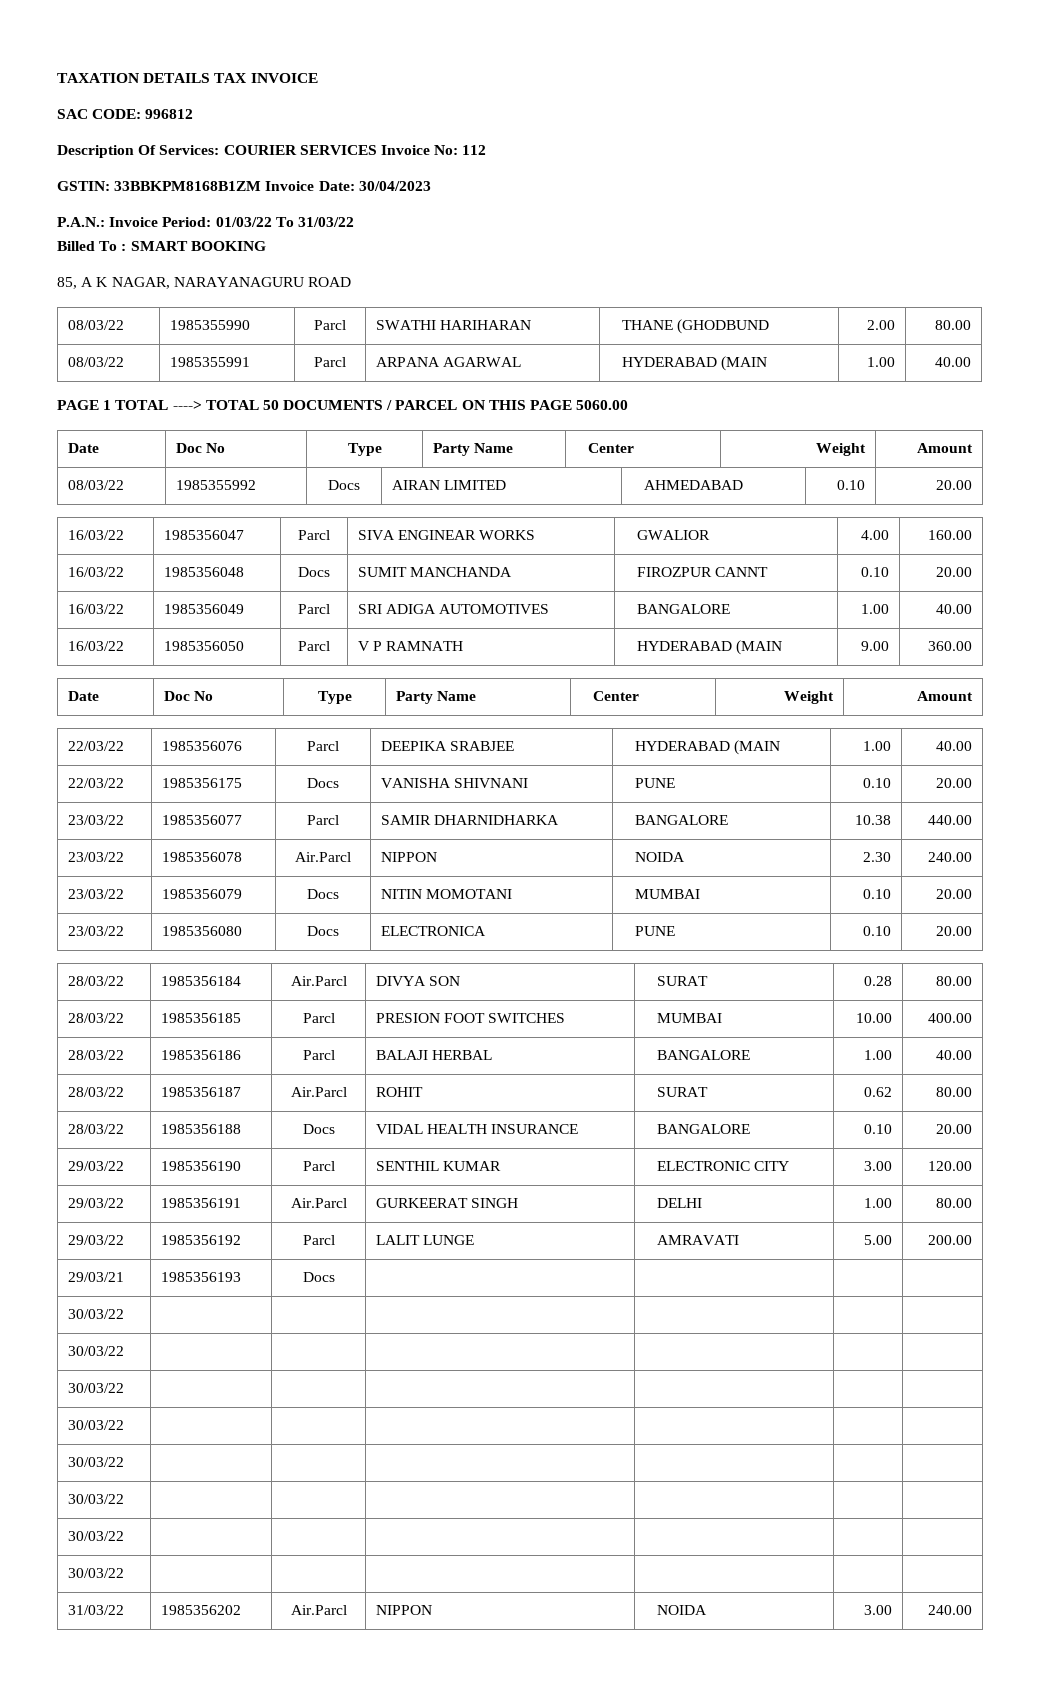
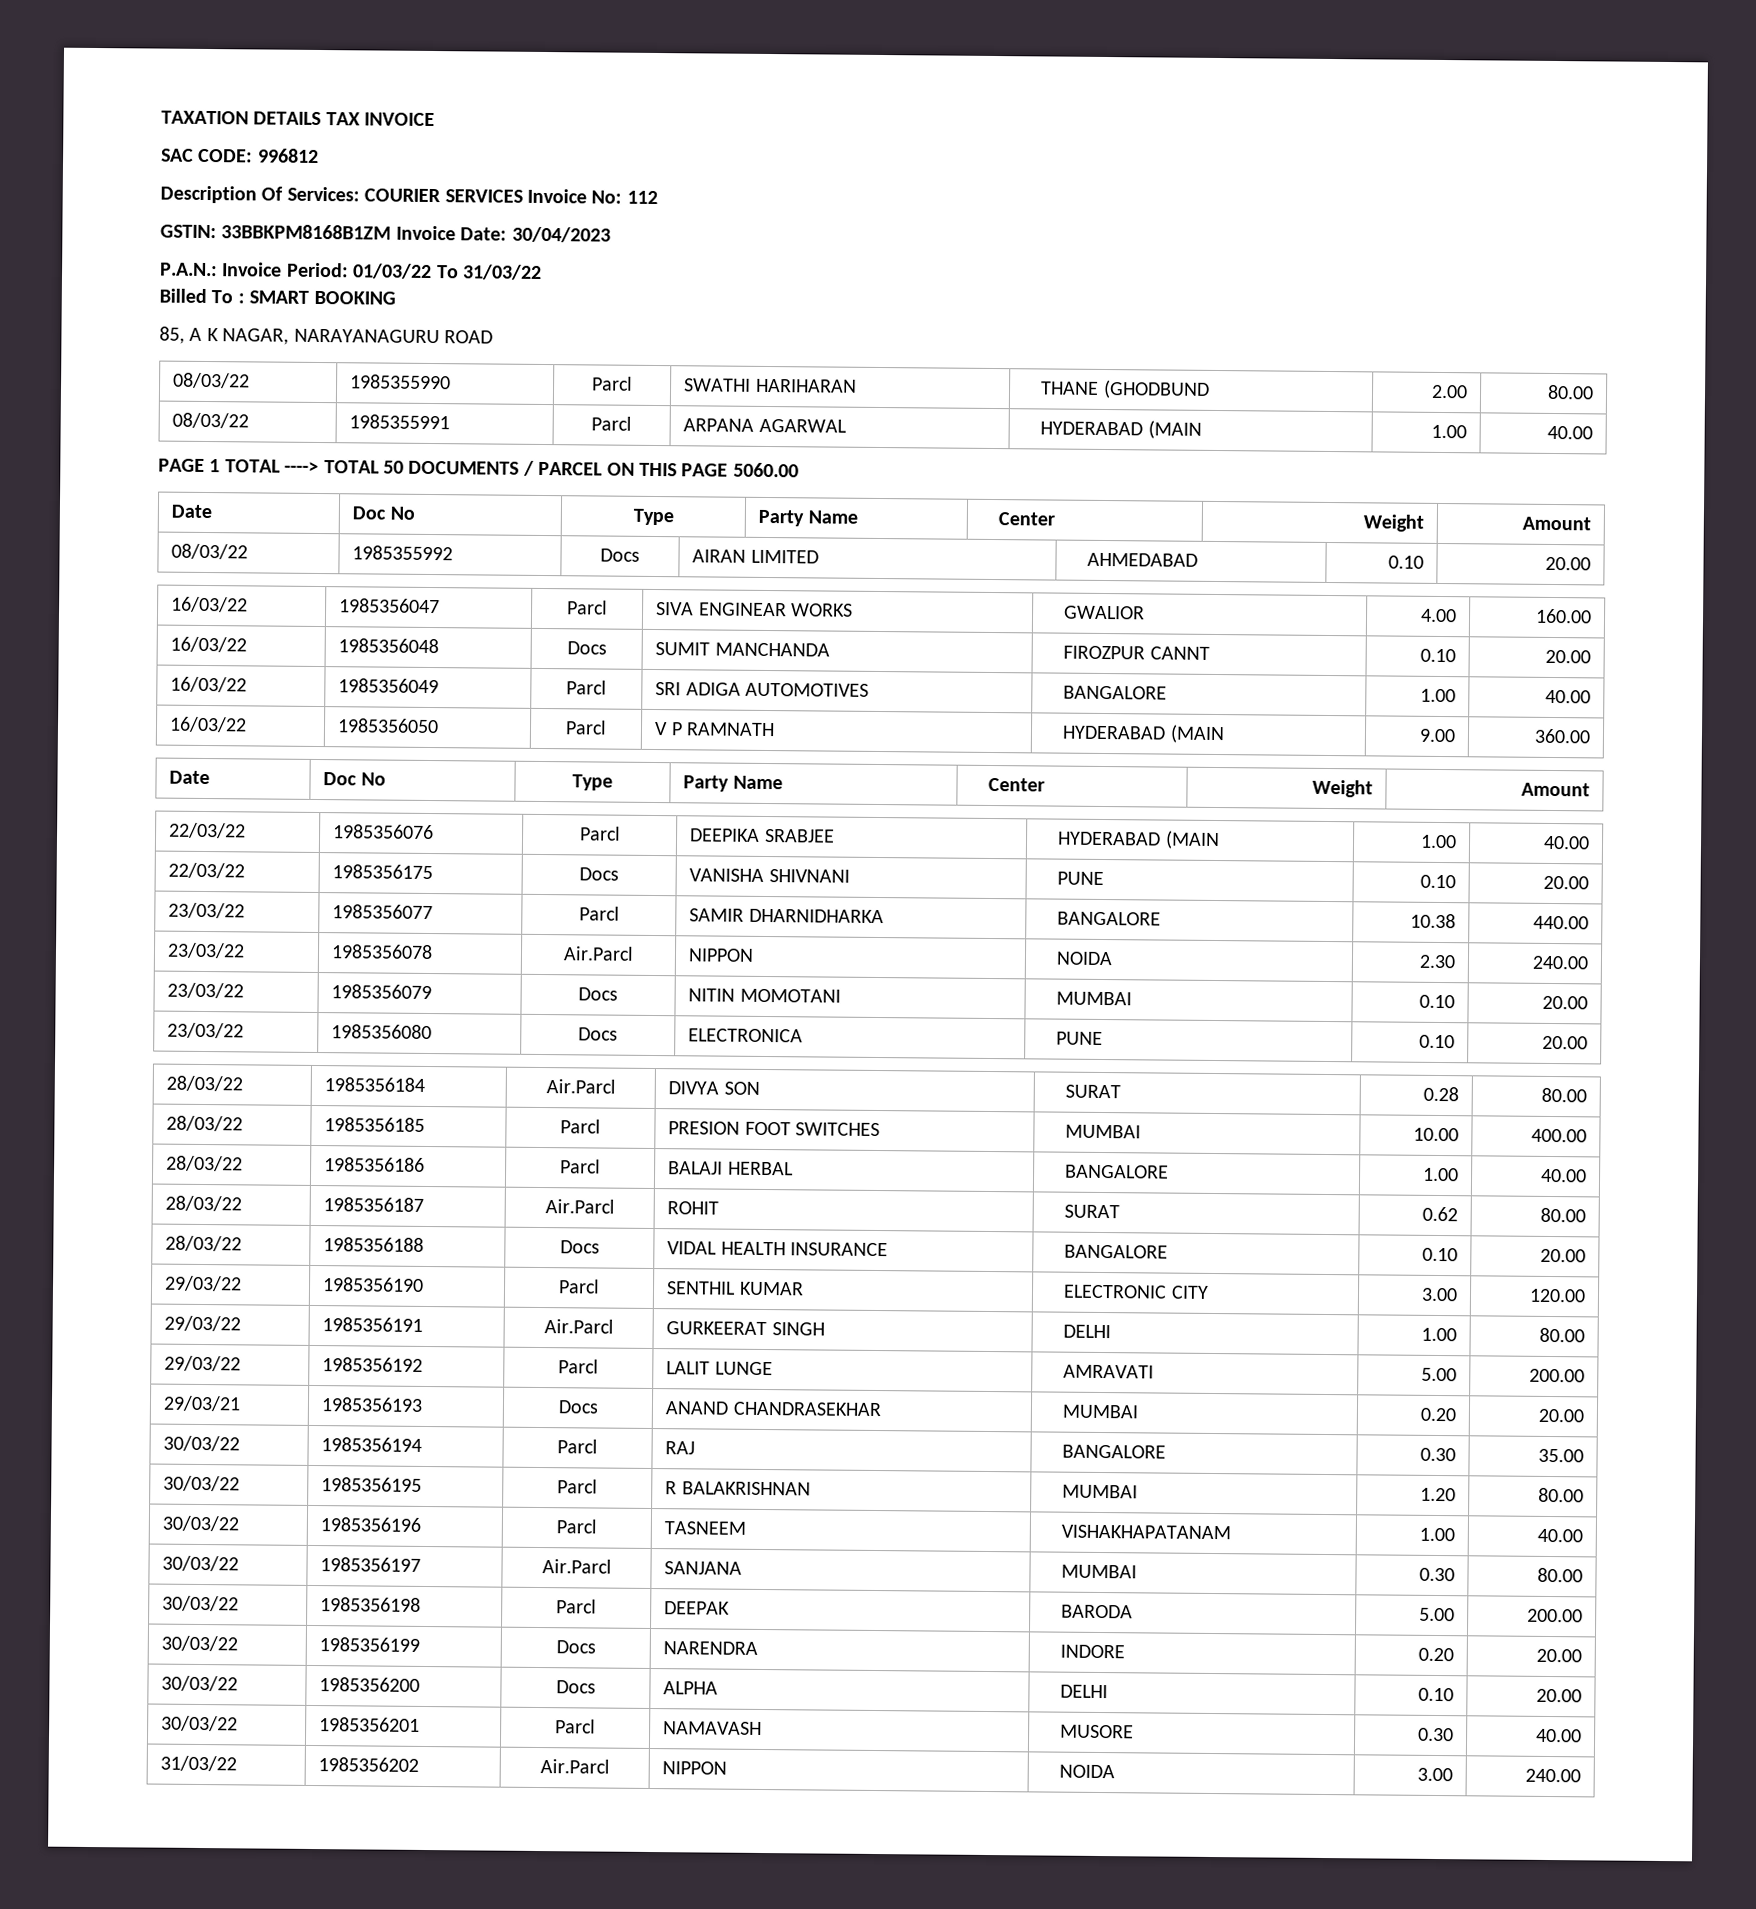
[67,1309,124,1319] [67,1346,124,1356] [67,1383,124,1393] [67,1420,124,1430] [67,1457,124,1467] [67,1494,124,1504] [67,1531,124,1541] [67,1568,124,1578] | | | // 30/03/22 | | | | | | // 30/03/22 | | | | | | // 30/03/22 | | | | | | // 30/03/22 | | | | | | // 30/03/22 | | | | | | // 30/03/22 | | | | | | // 30/03/22 | | | | | | // 30/03/22 | | | | | | -> [665,1401,882,1417] [1062,1404,1139,1419] [1419,1407,1456,1422] [1537,1408,1584,1423] [163,1435,241,1452] [321,1437,423,1452] [557,1439,598,1454] [665,1441,696,1455] [1062,1444,1167,1459] [1419,1447,1456,1462] [1537,1448,1584,1463] [163,1475,241,1492] [321,1477,423,1492] [557,1479,598,1494] [665,1481,811,1496] [1062,1484,1139,1499] [1419,1487,1456,1502] [1537,1487,1584,1503] [162,1515,240,1532] [320,1517,422,1532] [556,1519,597,1534] [664,1521,747,1535] [1061,1524,1232,1540] [1418,1527,1455,1542] [1536,1528,1583,1543] [162,1555,240,1572] [320,1557,422,1572] [541,1559,612,1574] [664,1561,743,1575] [1061,1564,1138,1579] [1418,1567,1455,1582] [1536,1567,1583,1583] [162,1595,240,1612] [320,1597,422,1612] [556,1599,597,1614] [664,1601,731,1615] [1061,1604,1134,1619] [1418,1607,1455,1622] [1526,1608,1583,1623] [161,1635,239,1652] [319,1637,421,1652] [555,1640,596,1654] [663,1641,759,1655] [1060,1644,1126,1659] [1417,1647,1454,1662] [1535,1648,1582,1663] [161,1675,239,1692] [319,1677,421,1692] [555,1680,596,1694] [663,1681,719,1695] [1060,1684,1109,1699] [1417,1687,1454,1702] [1535,1688,1582,1703] [161,1715,239,1732] [319,1717,421,1732] [555,1719,596,1734] [663,1721,763,1735] [1060,1724,1135,1739] [1417,1727,1454,1742] [1535,1728,1582,1743] ANAND CHANDRASEKHAR | MUMBAI | 0.20 | 20.00 // 30/03/22 | 1985356194 | Parcl | RAJ | BANGALORE | 0.30 | 35.00 // 30/03/22 | 1985356195 | Parcl | R BALAKRISHNAN | MUMBAI | 1.20 | 80.00 // 30/03/22 | 1985356196 | Parcl | TASNEEM | VISHAKHAPATANAM | 1.00 | 40.00 // 30/03/22 | 1985356197 | Air.Parcl | SANJANA | MUMBAI | 0.30 | 80.00 // 30/03/22 | 1985356198 | Parcl | DEEPAK | BARODA | 5.00 | 200.00 // 30/03/22 | 1985356199 | Docs | NARENDRA | INDORE | 0.20 | 20.00 // 30/03/22 | 1985356200 | Docs | ALPHA | DELHI | 0.10 | 20.00 // 30/03/22 | 1985356201 | Parcl | NAMAVASH | MUSORE | 0.30 | 40.00

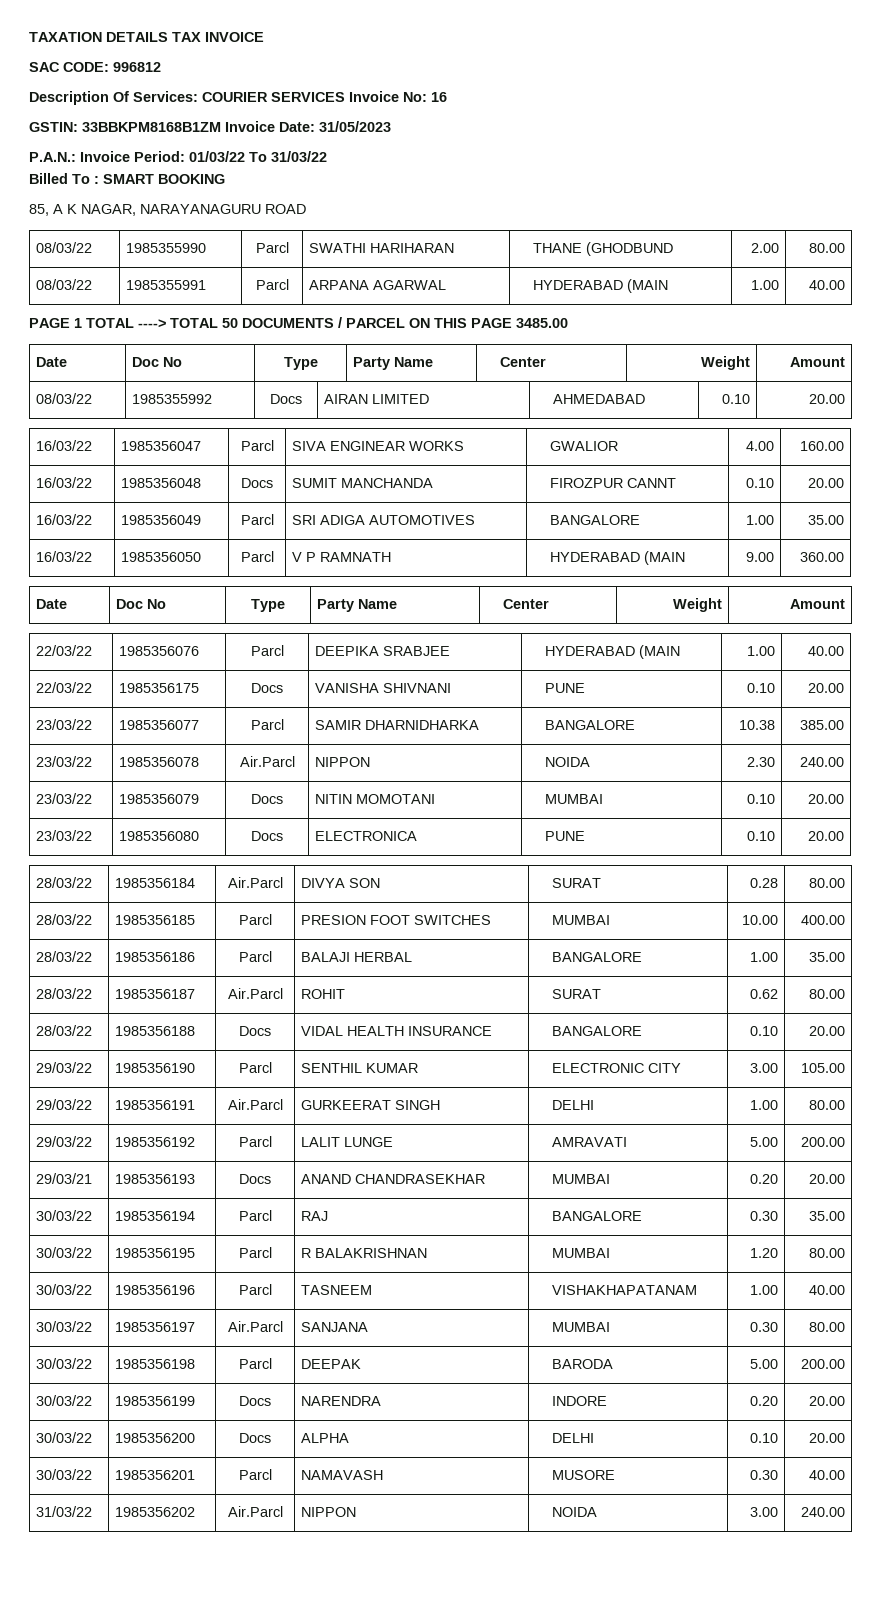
[626,190,658,205] 112 -> [431,92,447,102] 16
[511,226,611,243] 30/04/2023 -> [319,121,391,132] 31/05/2023
[732,462,799,478] 5060.00 -> [516,318,568,328] 3485.00
[1544,689,1591,704] 40.00 -> [808,515,845,525] 35.00
[1532,915,1589,930] 440.00 -> [800,720,845,730] 385.00
[1540,1168,1587,1183] 40.00 -> [809,952,846,962] 35.00
[1528,1288,1586,1303] 120.00 -> [801,1063,846,1073] 105.00

